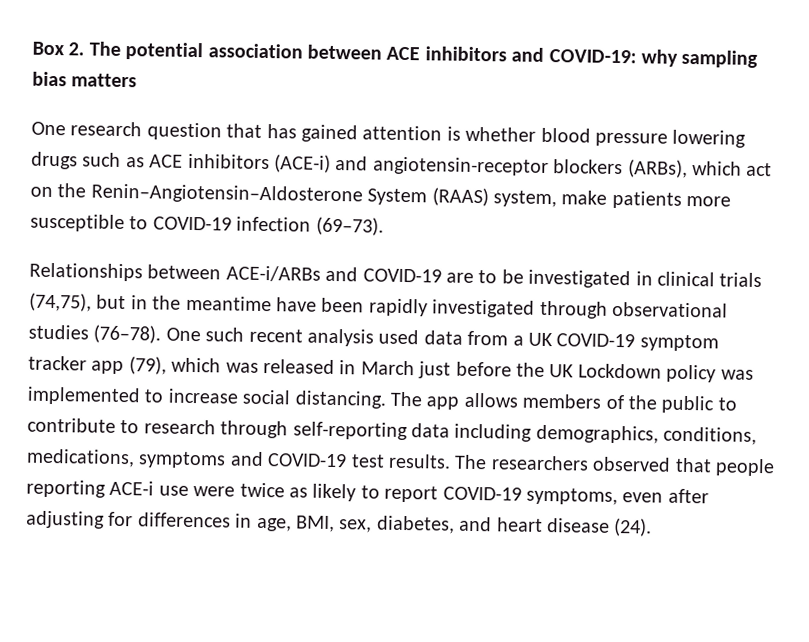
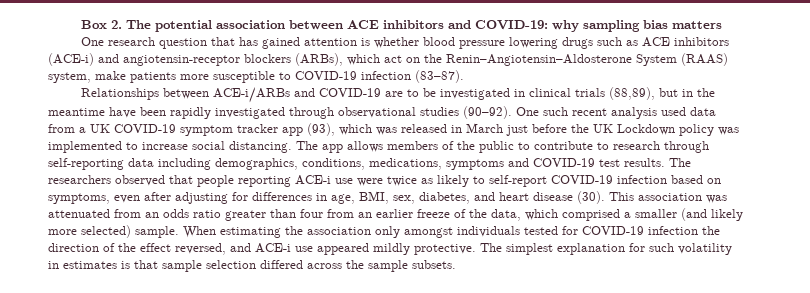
[315,216,384,236] (69–73). -> [415,70,464,83] (83–87).
[29,292,92,312] (74,75), -> [609,87,656,100] (88,89),
[93,324,162,344] (76–78). -> [463,106,512,119] (90–92).
[128,356,167,375] (79), -> [307,123,335,136] (93),
[384,485,522,503] report COVID-19 -> [489,175,721,187] self-report COVID-19 infection based on
[613,517,653,537] (24). -> [577,191,727,204] [48,208,743,221] [48,225,720,238] [48,243,732,255] [48,260,456,272] (30). This association was attenuated from an odds ratio greater than four from an earlier freeze of the data, which comprised a smaller (and likely more selected) sample. When estimating the association only amongst individuals tested for COVID-19 infection the direction of the effect reversed, and ACE-i use appeared mildly protective. The simplest explanation for such volatility in estimates is that sample selection differed across the sample subsets.

